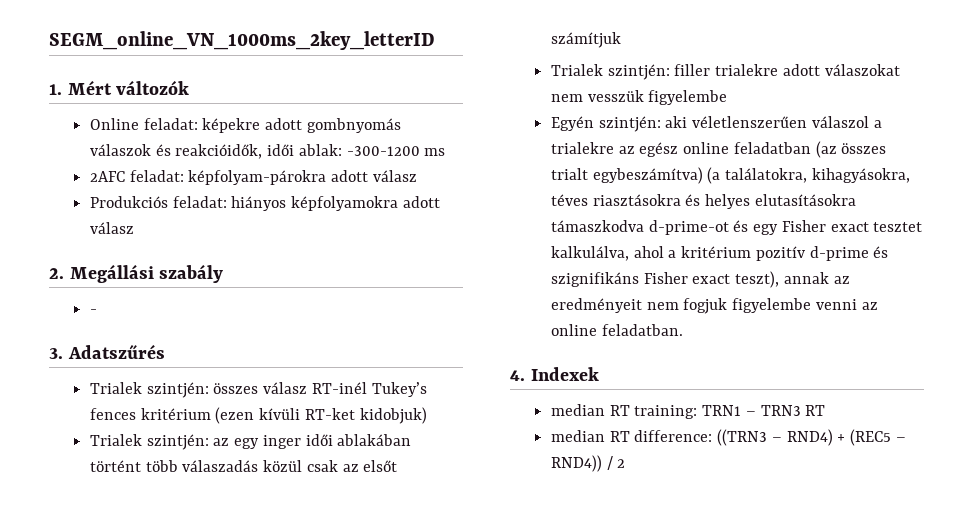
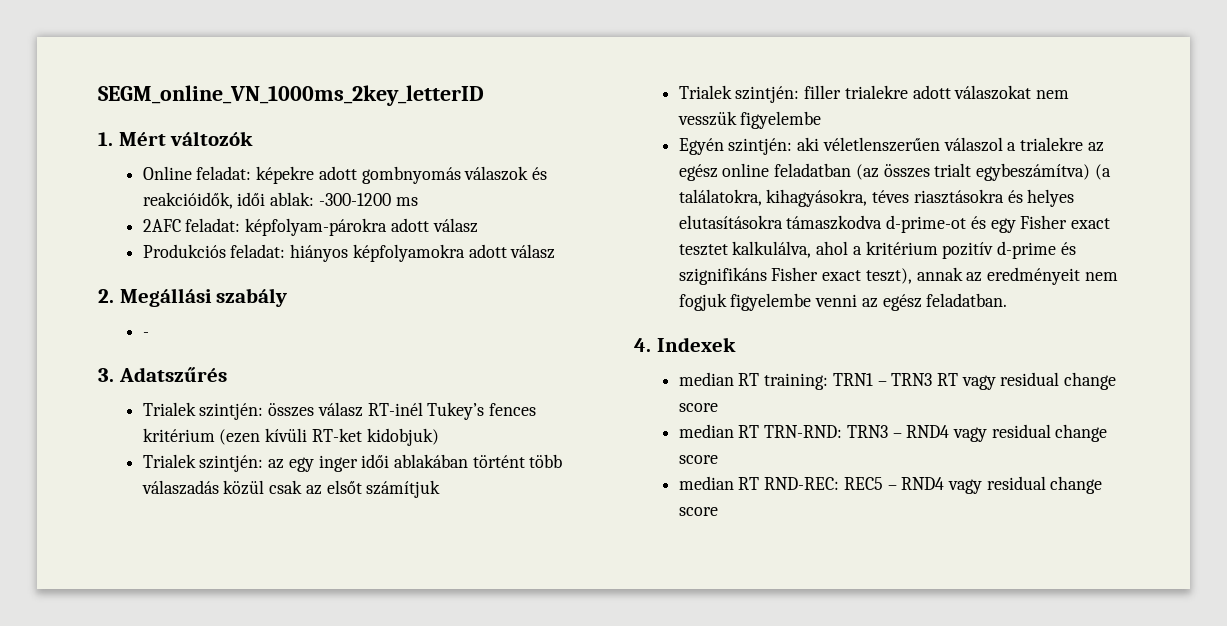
[550,324,597,336] online -> [882,294,922,311] egész
[550,429,906,446] [550,455,626,472] // median RT difference: ((TRN3 – RND4) + (REC5 – RND4)) / 2 -> [961,372,1117,390] [678,403,718,412] [678,424,1108,442] [678,455,718,464] [678,476,1103,494] [678,507,718,516] vagy residual change score // median RT TRN-RND: TRN3 – RND4 vagy residual change score // median RT RND-REC: REC5 – RND4 vagy residual change score

